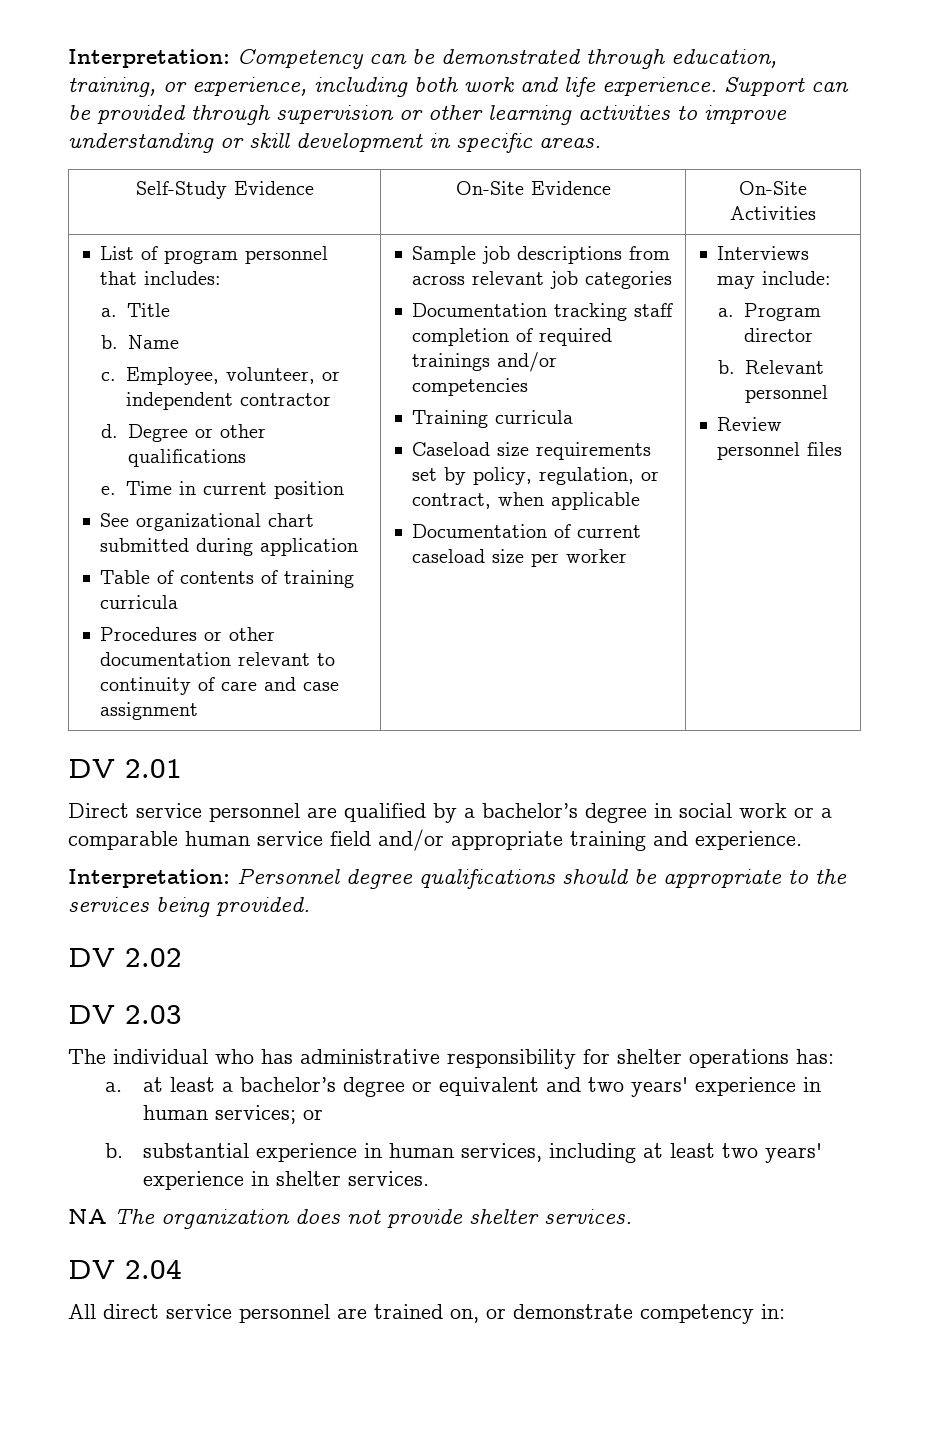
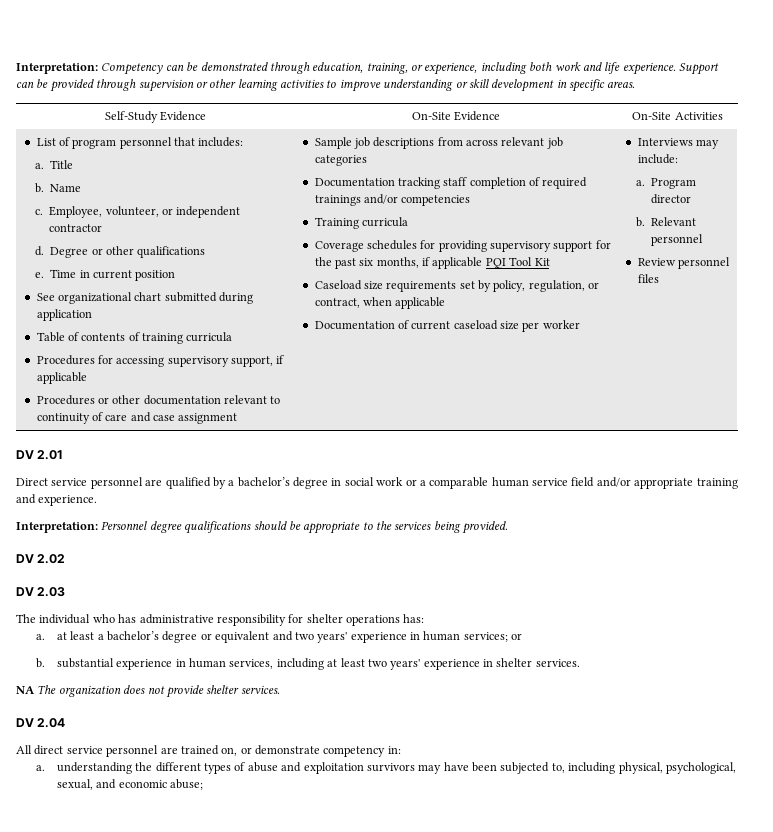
(179, 602) none -> [36,355,285,367] [36,372,87,384] // Procedures for accessing supervisory support, if applicable
(574, 417) none -> [314,240,611,252] [314,257,550,269] // Coverage schedules for providing supervisory support for the past six months, if applicable PQI Tool Kit
(785, 1311) none -> [36,762,736,774] [56,779,204,790] // a. understanding the different types of abuse and exploitation survivors may have been subjected to, including physical, psychological, sexual, and economic abuse;

